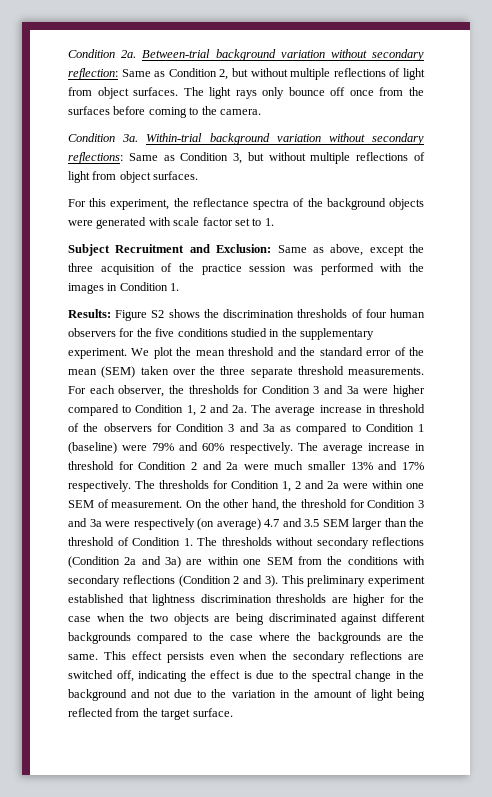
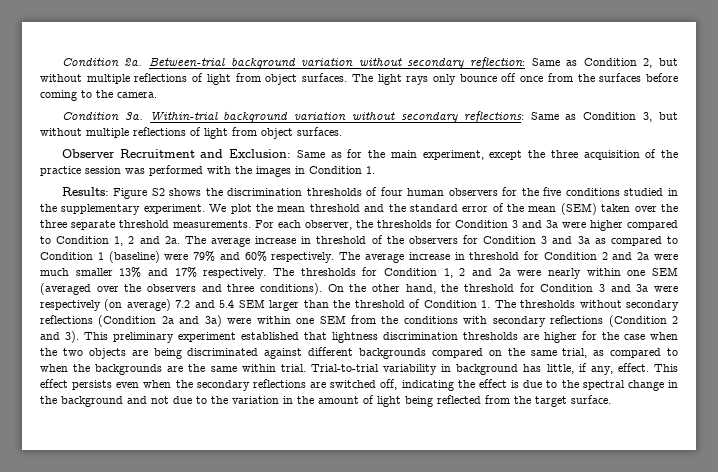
[68,198,425,210] [68,217,274,229] [68,244,110,256] For this experiment, the reflectance spectra of the background objects were generated with scale factor set to 1. // Subject -> [61,149,115,158] Observer
[330,244,364,256] above, -> [347,149,484,160] for the main experiment,
[372,480,424,489] [68,499,183,508] within one SEM of measurement. -> [548,267,678,279] [40,283,322,295] nearly within one SEM (averaged over the observers and three conditions).
[264,518,319,527] 4.7 and 3.5 -> [175,300,235,308] 7.2 and 5.4
[186,559,203,565] are -> [227,318,252,324] were
[193,632,425,644] [68,654,98,660] to the case where the backgrounds are the same. -> [488,348,678,358] [40,363,649,375] on the same trial, as compared to when the backgrounds are the same within trial. Trial-to-trial variability in background has little, if any, effect.

